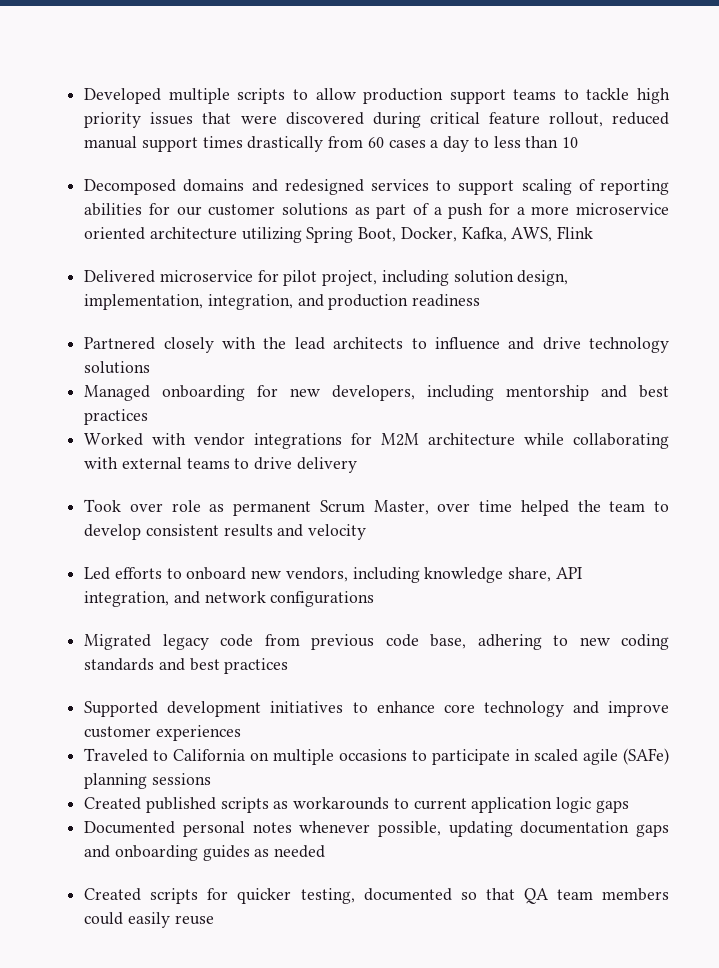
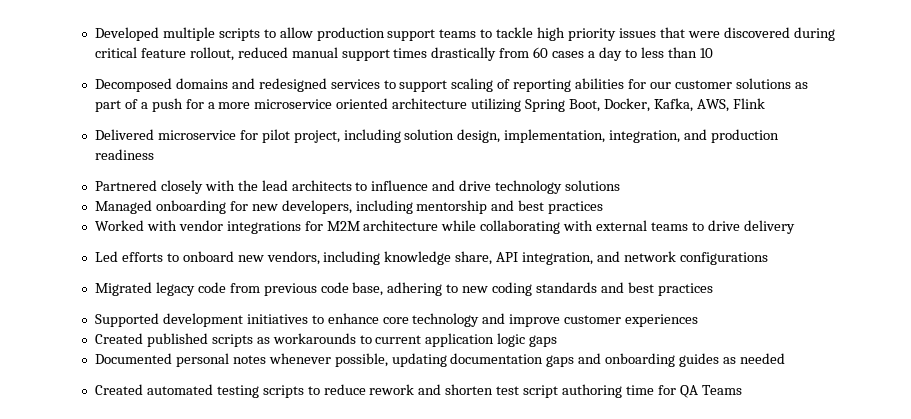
[84,499,669,516] [84,524,367,540] // Took over role as permanent Scrum Master, over time helped the team to develop consistent results and velocity -> (795, 227) none
[84,748,670,765] [84,773,211,789] // Traveled to California on multiple occasions to participate in scaled agile (SAFe) planning sessions -> (699, 320) none
[150,888,669,904] [84,912,214,928] scripts for quicker testing, documented so that QA team members could easily reuse -> [146,384,742,398] automated testing scripts to reduce rework and shorten test script authoring time for QA Teams

